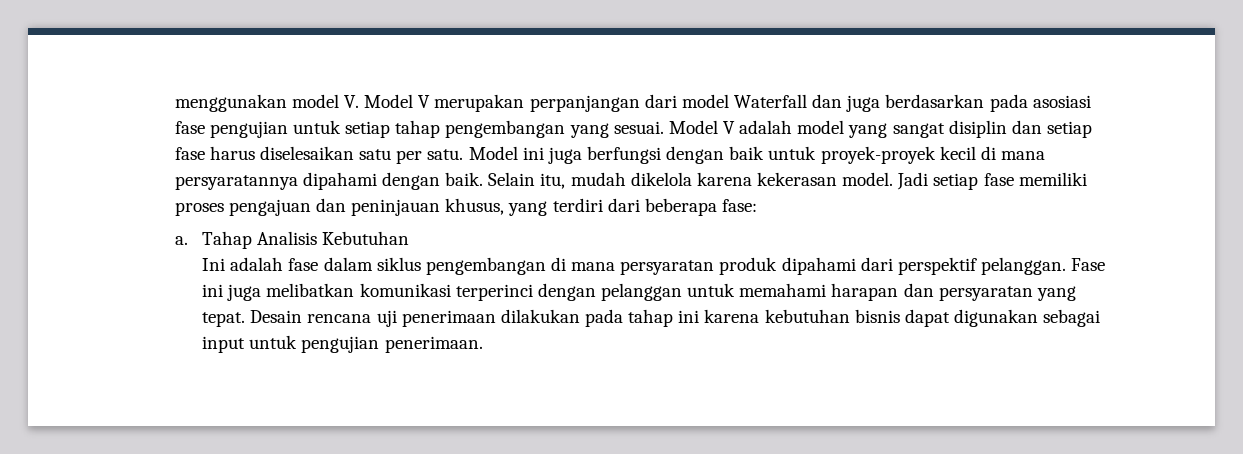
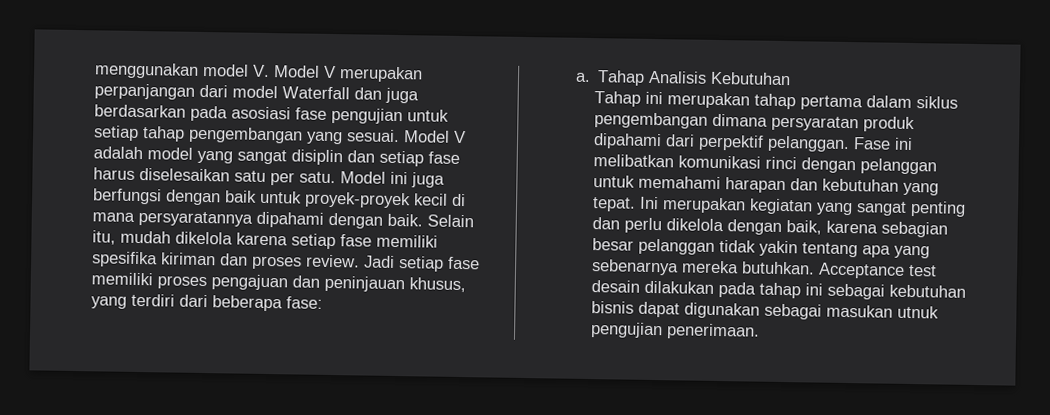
[756,172,894,186] kekerasan model. -> [291,233,439,250] [92,251,361,270] setiap fase memiliki spesifika kiriman dan proses review.
[202,257,319,271] Ini adalah fase -> [594,91,864,111] Tahap ini merupakan tahap pertama
[550,257,616,271] di mana -> [712,113,769,127] dimana
[897,257,977,275] perspektif -> [698,134,765,151] perpektif
[227,284,262,301] juga -> (914, 144) none
[455,284,533,301] terperinci -> [765,156,798,170] rinci
[938,286,1033,301] persyaratan -> [822,178,900,192] kebutuhan
[250,310,496,327] Desain rencana uji penerimaan -> [639,196,967,217] [592,217,949,238] [592,238,931,259] [591,259,938,279] [591,280,641,293] Ini merupakan kegiatan yang sangat penting dan perlu dikelola dengan baik, karena sebagian besar pelanggan tidak yakin tentang apa yang sebenarnya mereka butuhkan. Acceptance test desain
[704,309,760,323] karena -> [827,283,886,300] sebagai
[202,335,298,353] input untuk -> [826,304,940,319] masukan utnuk

